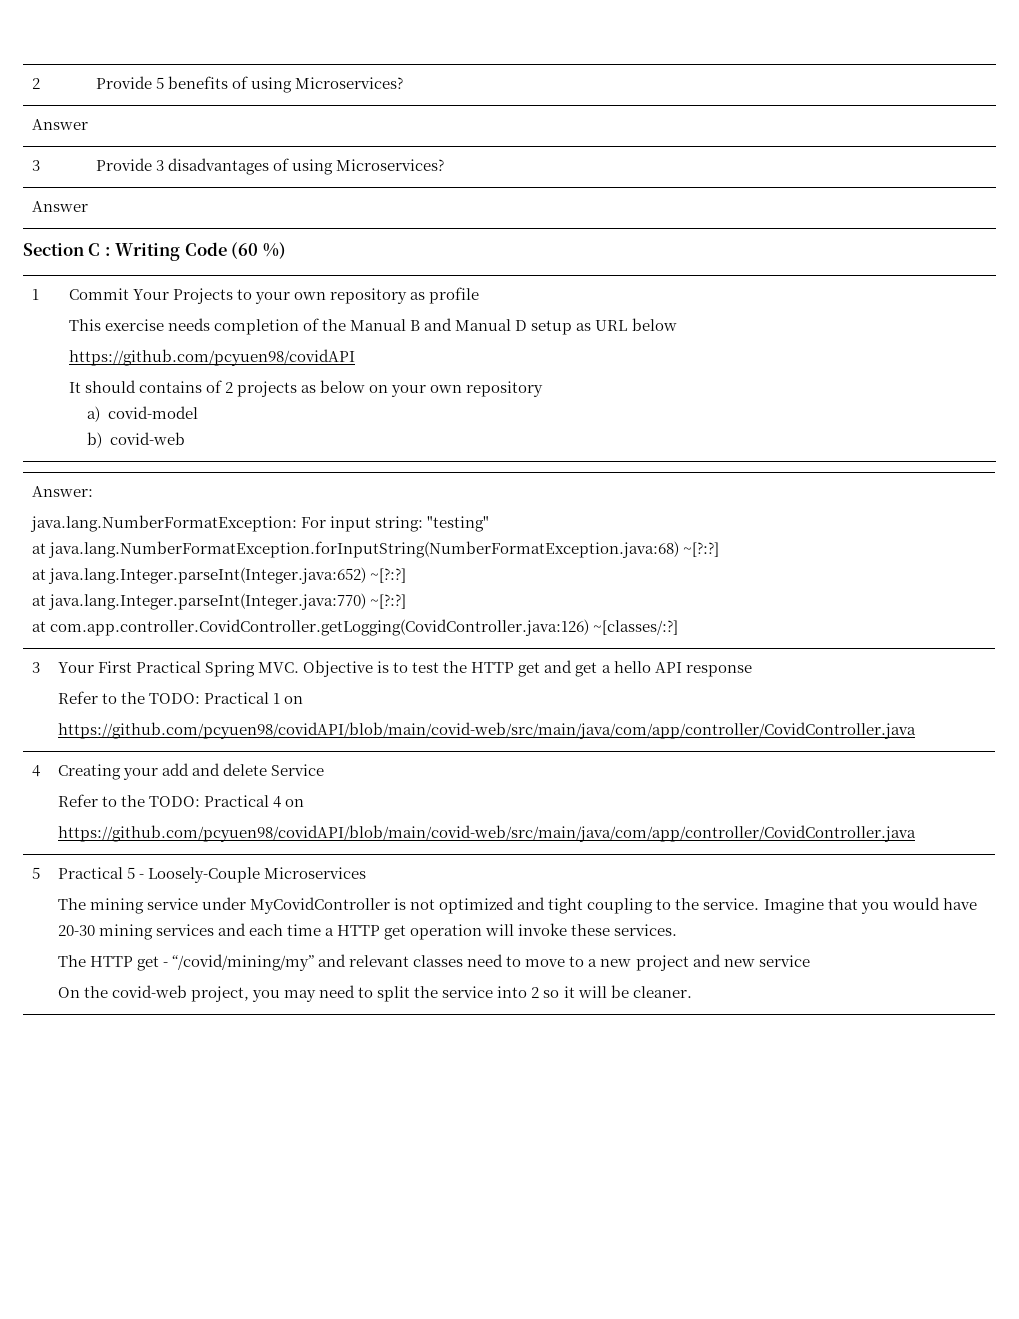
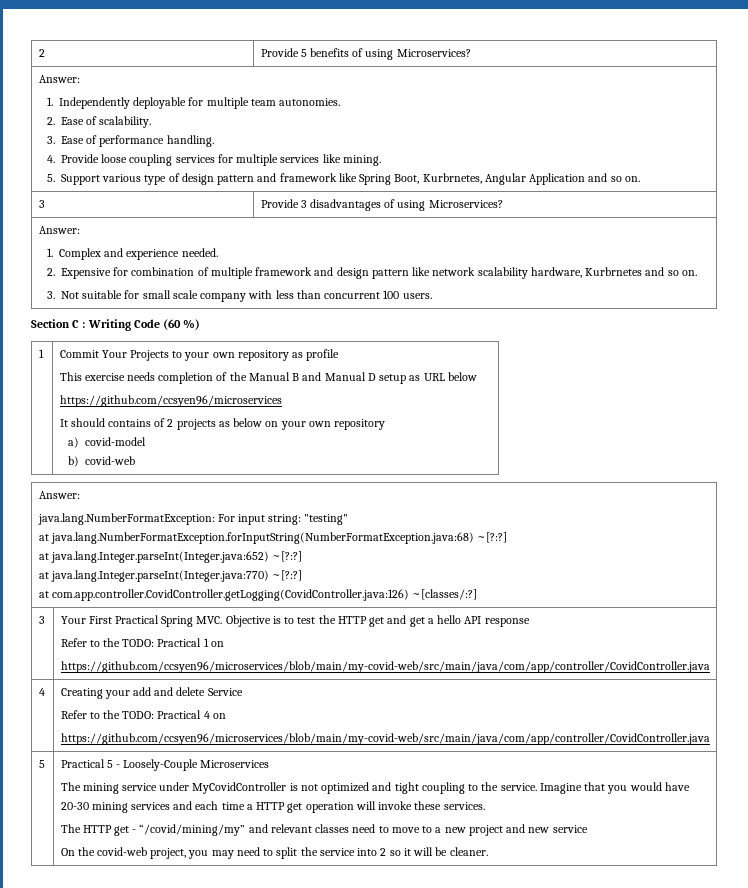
[31,119,88,130] Answer -> [38,75,80,83] [46,97,341,109] [46,116,152,128] [46,135,214,147] [46,154,381,166] [46,173,640,185] Answer: // 1. Independently deployable for multiple team autonomies. // 2. Ease of scalability. // 3. Ease of performance handling. // 4. Provide loose coupling services for multiple services like mining. // 5. Support various type of design pattern and framework like Spring Boot, Kurbrnetes, Angular Application and so on.
[31,201,88,212] Answer -> [38,226,80,234] [46,248,218,260] [46,267,697,279] [46,290,432,302] Answer: // 1. Complex and experience needed. // 2. Expensive for combination of multiple framework and design pattern like network scalability hardware, Kurbrnetes and so on. // 3. Not suitable for small scale company with less than concurrent 100 users.
[68,349,355,366] https://github.com/pcyuen98/covidAPI -> [59,395,282,407] https://github.com/ccsyen96/microservices
[57,722,916,739] https://github.com/pcyuen98/covidAPI/blob/main/covid-web/src/main/java/com/app/controller/CovidController.java -> [60,661,710,673] https://github.com/ccsyen96/microservices/blob/main/my-covid-web/src/main/java/com/app/controller/CovidController.java
[57,825,916,842] https://github.com/pcyuen98/covidAPI/blob/main/covid-web/src/main/java/com/app/controller/CovidController.java -> [60,733,710,745] https://github.com/ccsyen96/microservices/blob/main/my-covid-web/src/main/java/com/app/controller/CovidController.java

